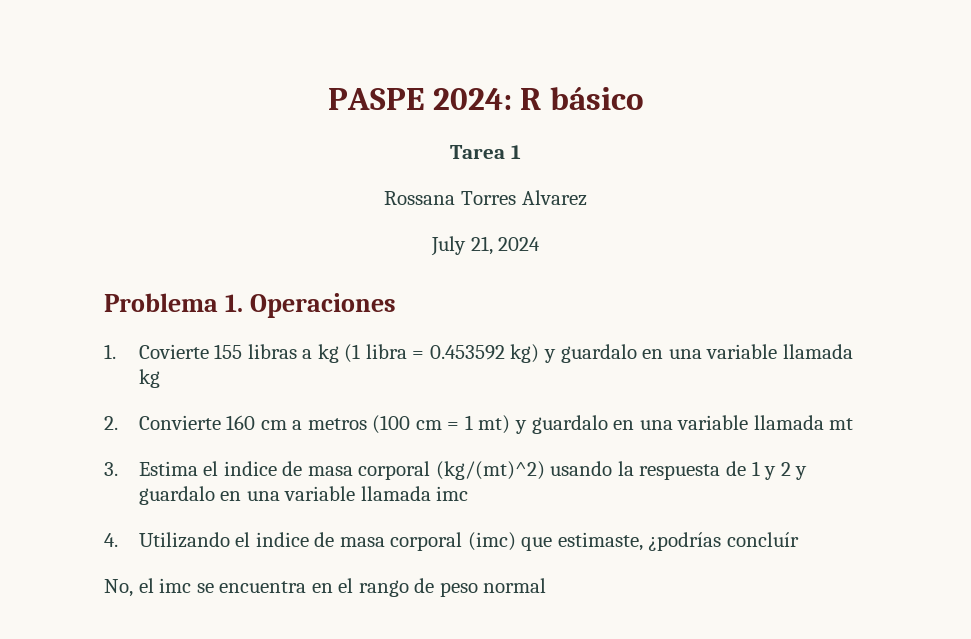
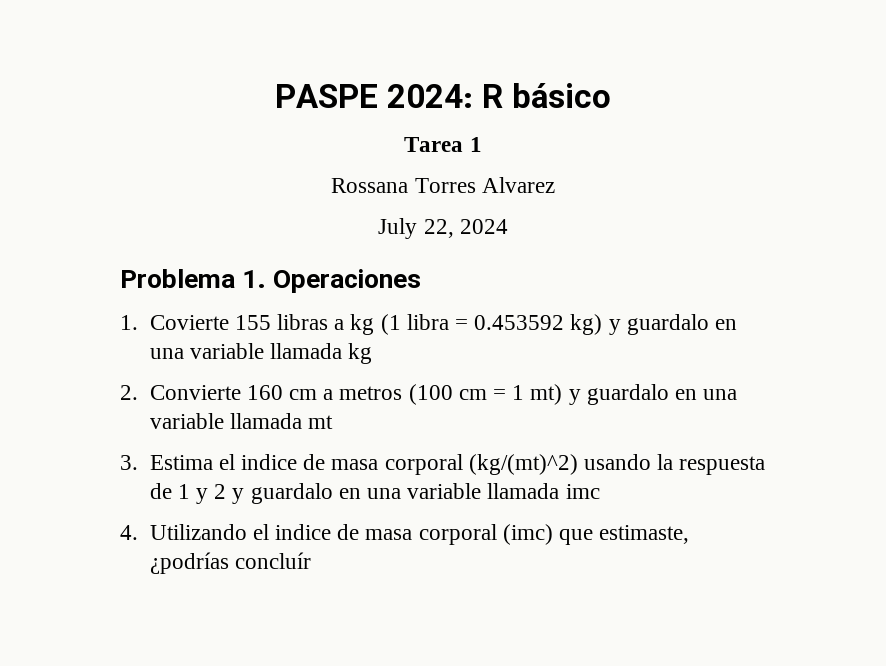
[470,236,493,255] 21, -> [423,219,454,238] 22,
[104,578,547,597] // No, el imc se encuentra en el rango de peso normal -> (311, 560) none

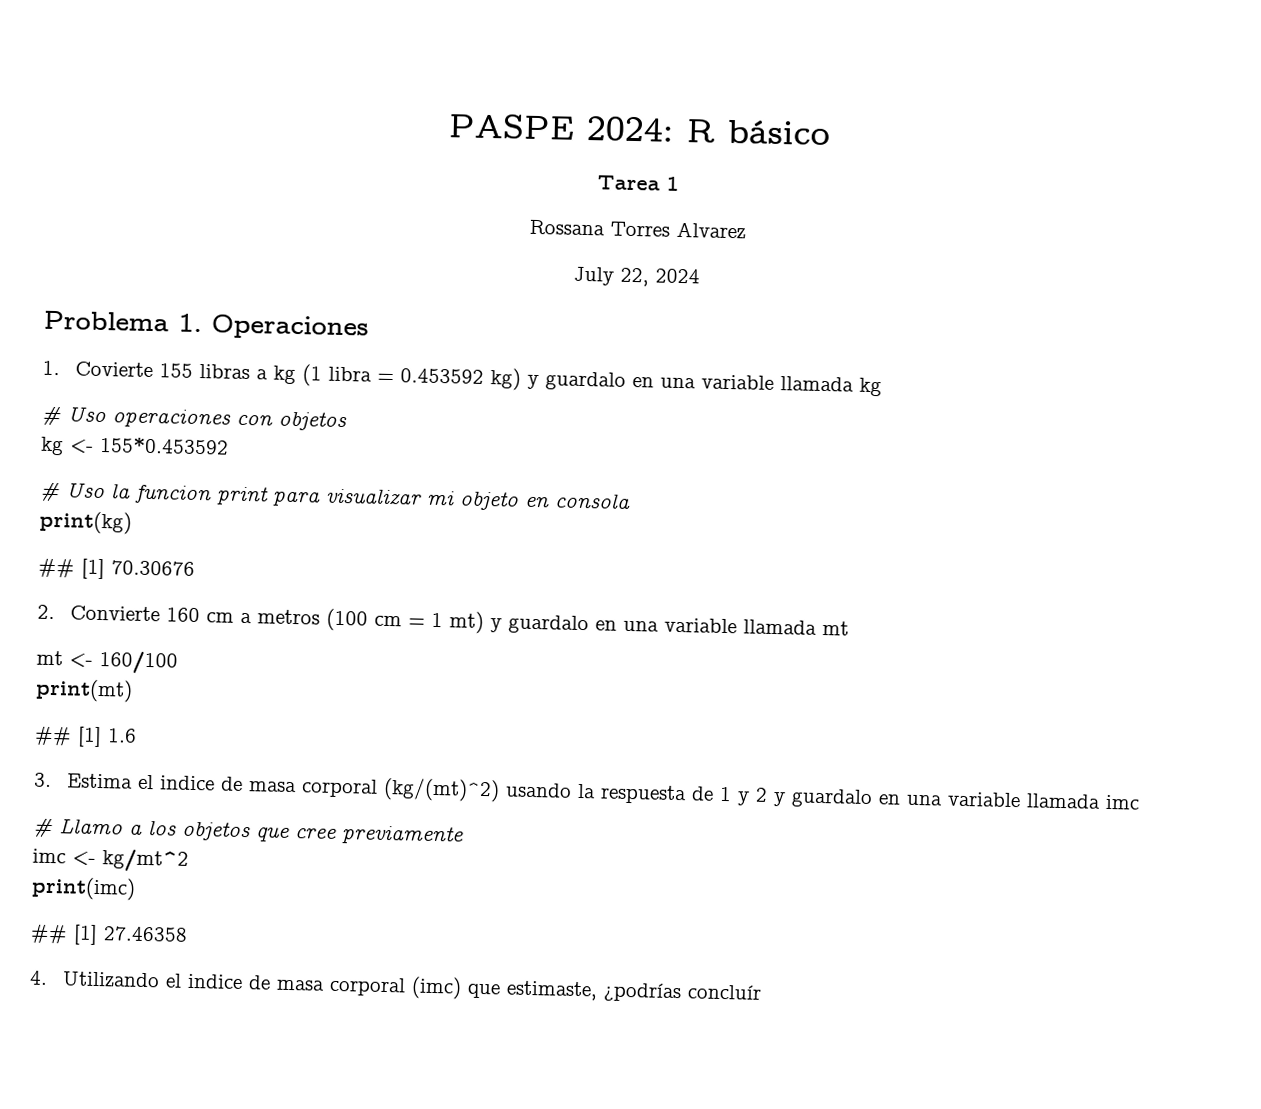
(373, 353) none -> [41,406,347,432] [40,436,229,456] [39,482,631,511] [39,510,132,535] [38,557,195,580] // # Uso operaciones con objetos // kg <- 155*0.453592 // # Uso la funcion print para visualizar mi objeto en consola // print(kg) // ## [1] 70.30676
(333, 422) none -> [36,650,178,675] [35,678,133,703] [34,725,137,748] // mt <- 160/100 // print(mt) // ## [1] 1.6
(600, 491) none -> [33,818,464,846] [32,848,189,873] [31,876,136,901] [30,923,188,945] // # Llamo a los objetos que cree previamente // imc <- kg/mt^2 // print(imc) // ## [1] 27.46358

